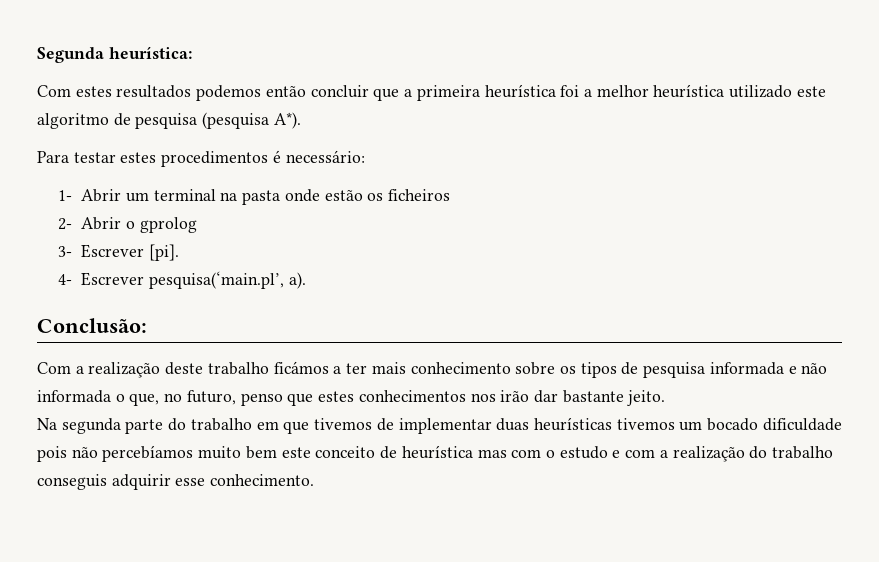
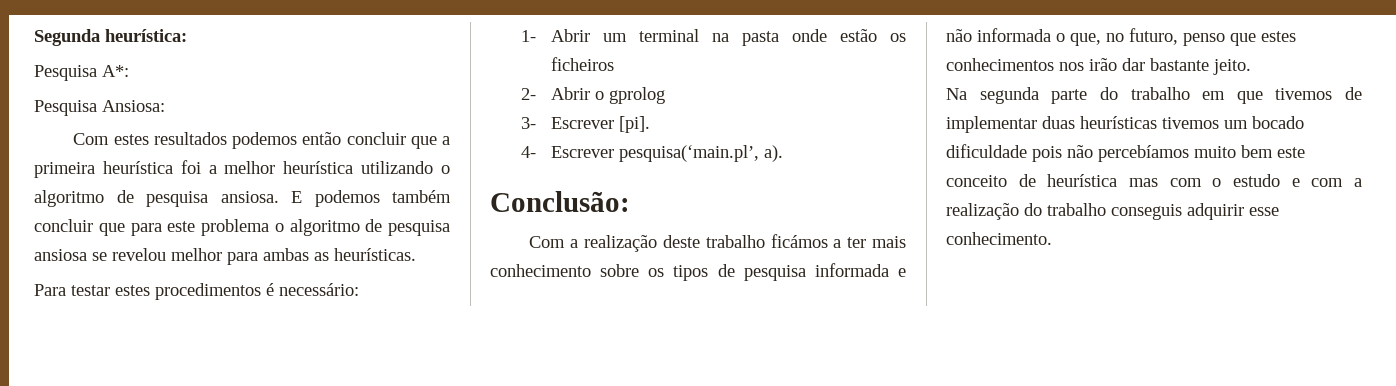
(192, 52) none -> [34,65,129,81] [34,100,165,116] // Pesquisa A*: // Pesquisa Ansiosa:
[729,85,826,98] [37,112,301,129] utilizado este algoritmo de pesquisa (pesquisa A*). -> [361,161,450,174] [34,190,451,207] [34,219,450,236] [34,248,416,265] utilizando o algoritmo de pesquisa ansiosa. E podemos também concluir que para este problema o algoritmo de pesquisa ansiosa se revelou melhor para ambas as heurísticas.

